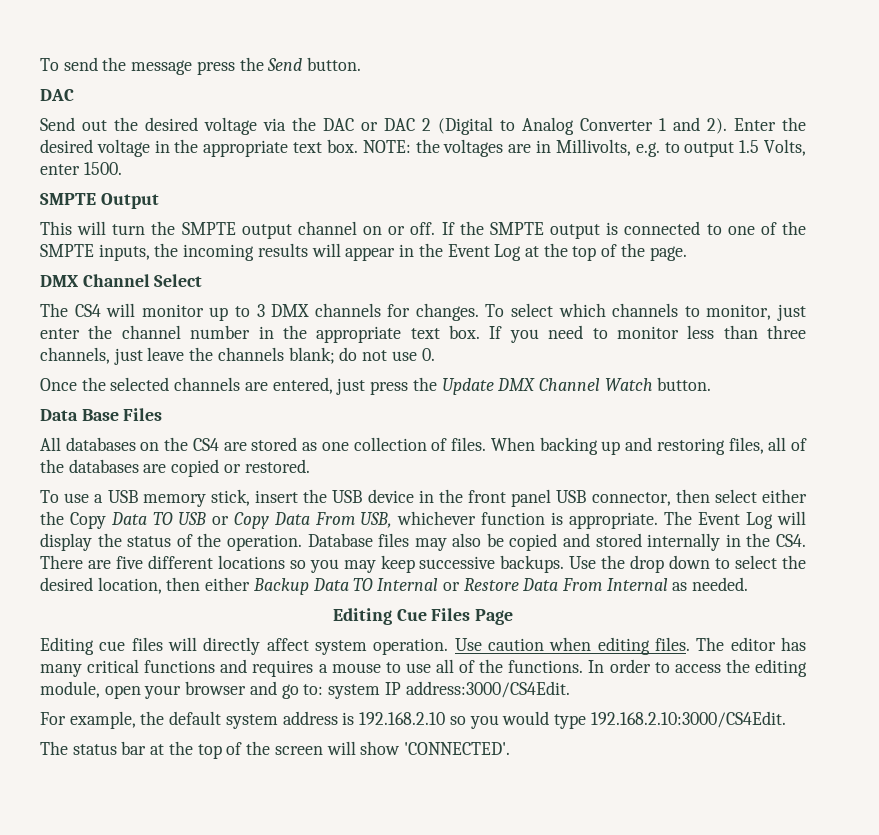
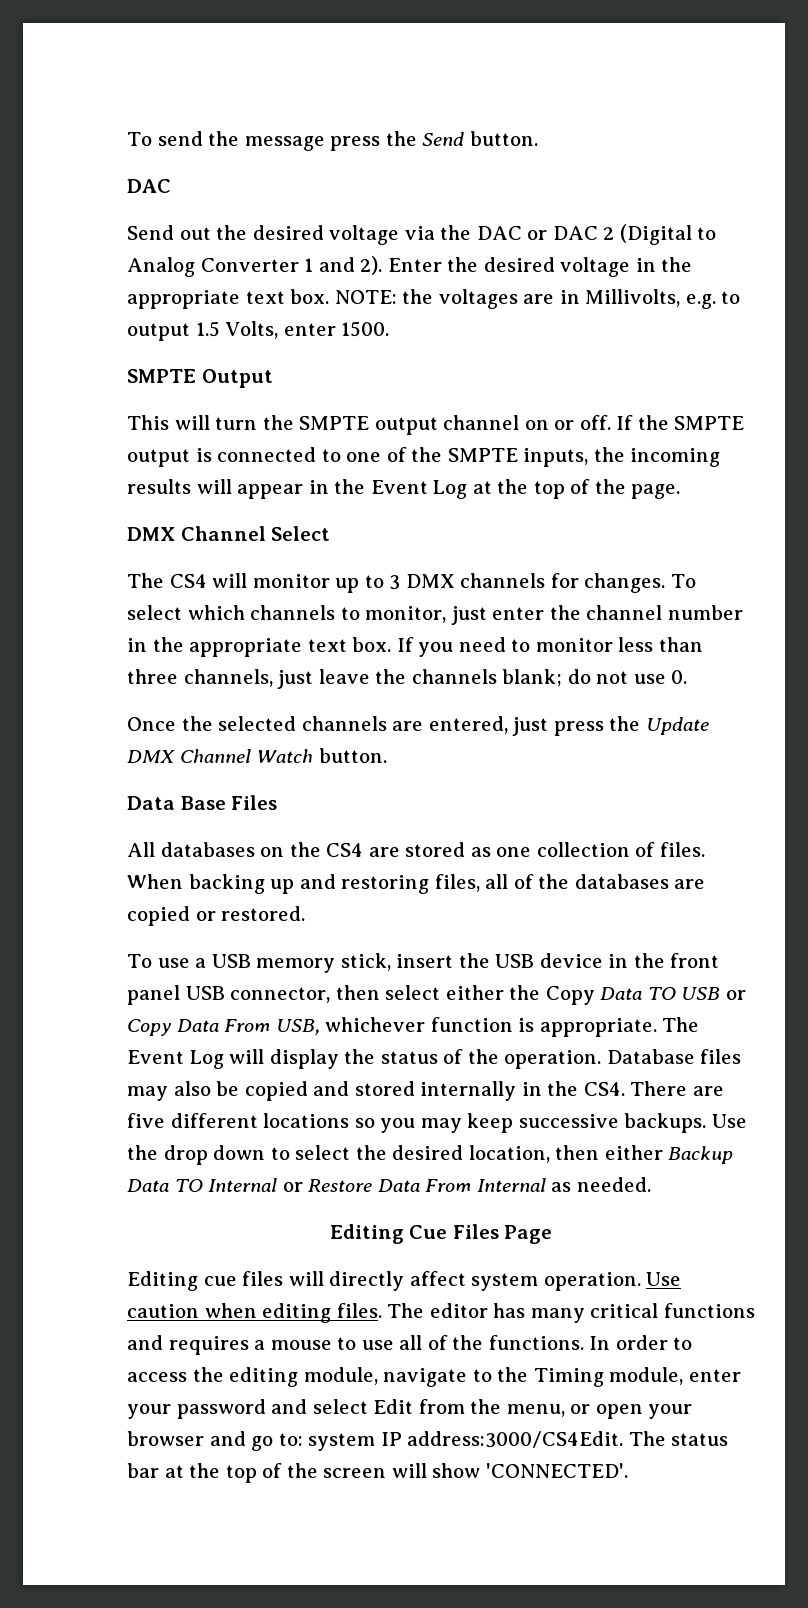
(100, 689) none -> [383,1367,741,1387] [127,1399,591,1419] navigate to the Timing module, enter your password and select Edit from the menu, or
[40,711,786,729] // For example, the default system address is 192.168.2.10 so you would type 192.168.2.10:3000/CS4Edit. // -> (624, 1439) none

